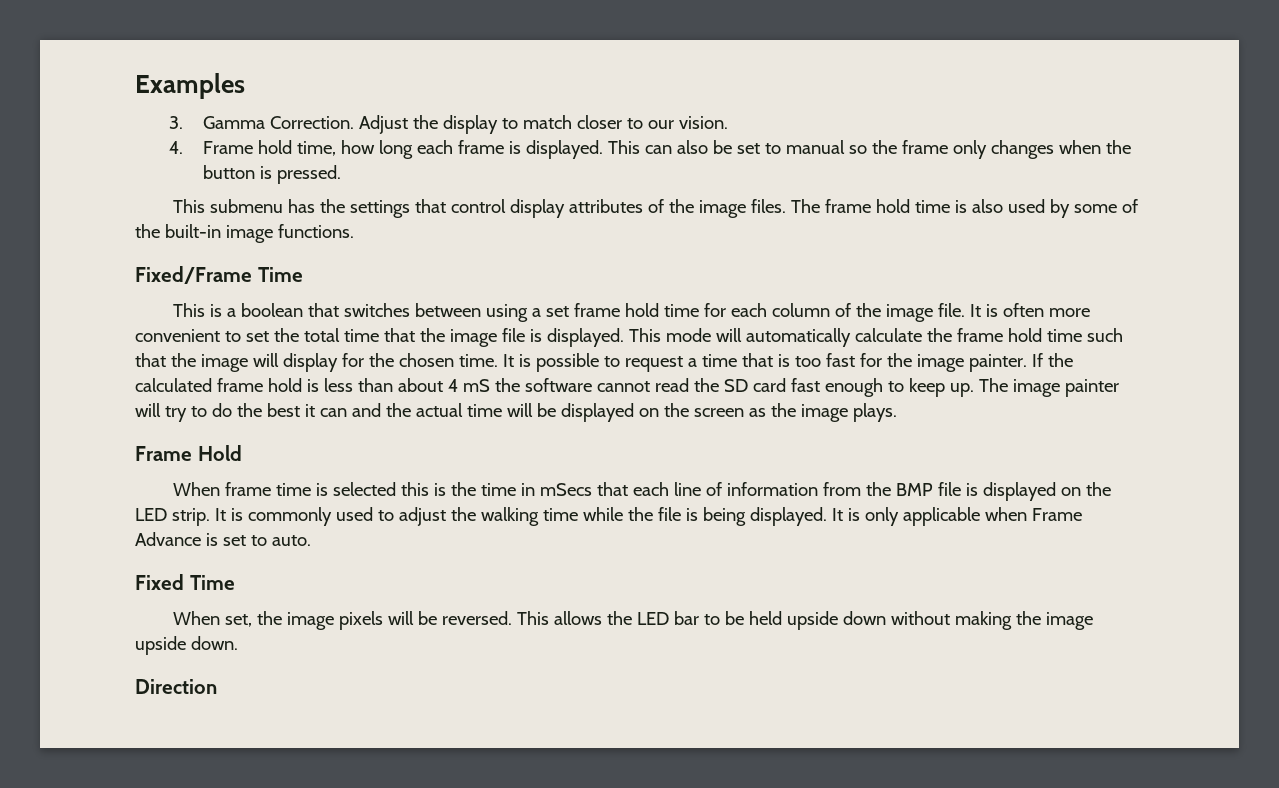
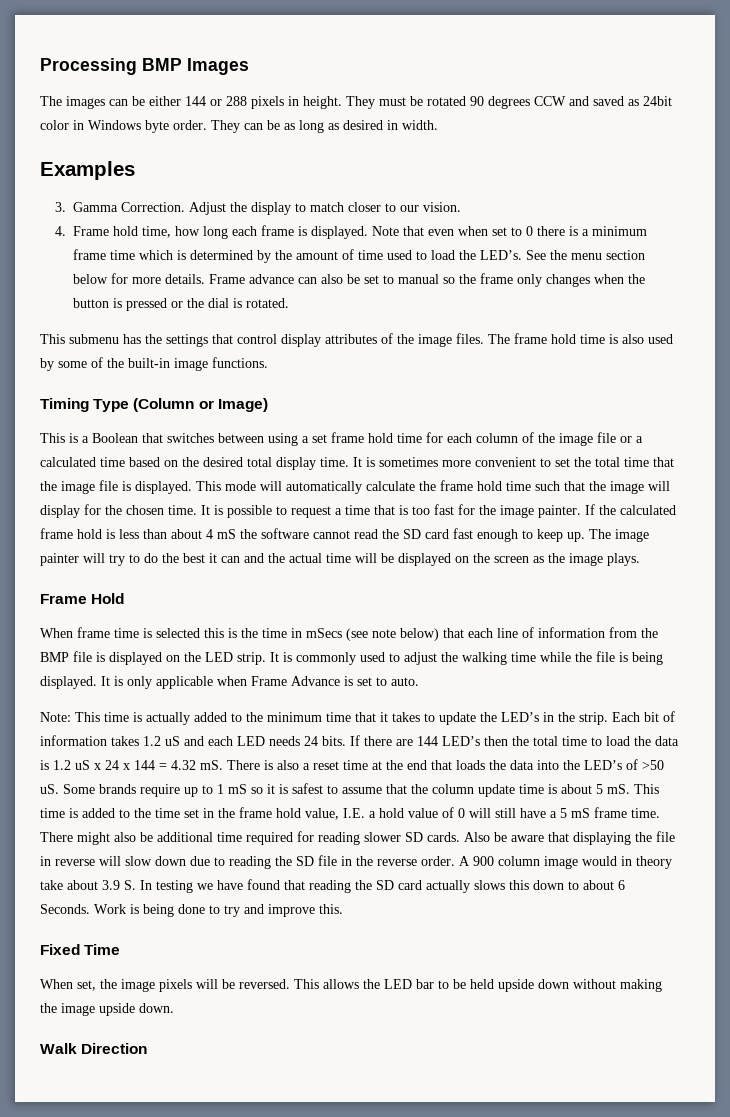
(135, 86) none -> [40,58,249,75] [40,96,672,109] [40,120,438,133] Processing BMP Images // The images can be either 144 or 288 pixels in height. They must be rotated 90 degrees CCW and saved as 24bit color in Windows byte order. They can be as long as desired in width. //
[608,140,641,154] This -> [372,226,648,236] [73,249,646,263] [73,273,295,284] Note that even when set to 0 there is a minimum frame time which is determined by the amount of time used to load the LED’s. See the menu section below for more details. Frame advance
[277,165,342,184] pressed. -> [126,298,290,311] pressed or the dial is rotated.
[135,266,303,284] Fixed/Frame Time -> [40,398,268,412] Timing Type (Column or Image)
[240,303,303,317] boolean -> [92,433,138,443] Boolean
[937,303,1044,317] file. It is often -> [597,432,643,443] [40,457,438,470] file or a calculated time based on the desired total display time. It is sometimes
(592, 489) none -> [346,628,439,641] (see note below)
(311, 540) none -> [40,711,675,725] [40,735,679,746] [40,759,664,770] [40,783,659,797] [40,807,660,820] [40,831,675,845] [40,855,672,869] [40,879,625,893] [40,904,343,917] // Note: This time is actually added to the minimum time that it takes to update the LED’s in the strip. Each bit of information takes 1.2 uS and each LED needs 24 bits. If there are 144 LED’s then the total time to load the data is 1.2 uS x 24 x 144 = 4.32 mS. There is also a reset time at the end that loads the data into the LED’s of >50 uS. Some brands require up to 1 mS so it is safest to assume that the column update time is about 5 mS. This time is added to the time set in the frame hold value, I.E. a hold value of 0 will still have a 5 mS frame time. There might also be additional time required for reading slower SD cards. Also be aware that displaying the file in reverse will slow down due to reading the SD file in the reverse order. A 900 column image would in theory take about 3.9 S. In testing we have found that reading the SD card actually slows this down to about 6 Seconds. Work is being done to try and improve this.
(238, 643) none -> [40,1043,77,1054] Walk

